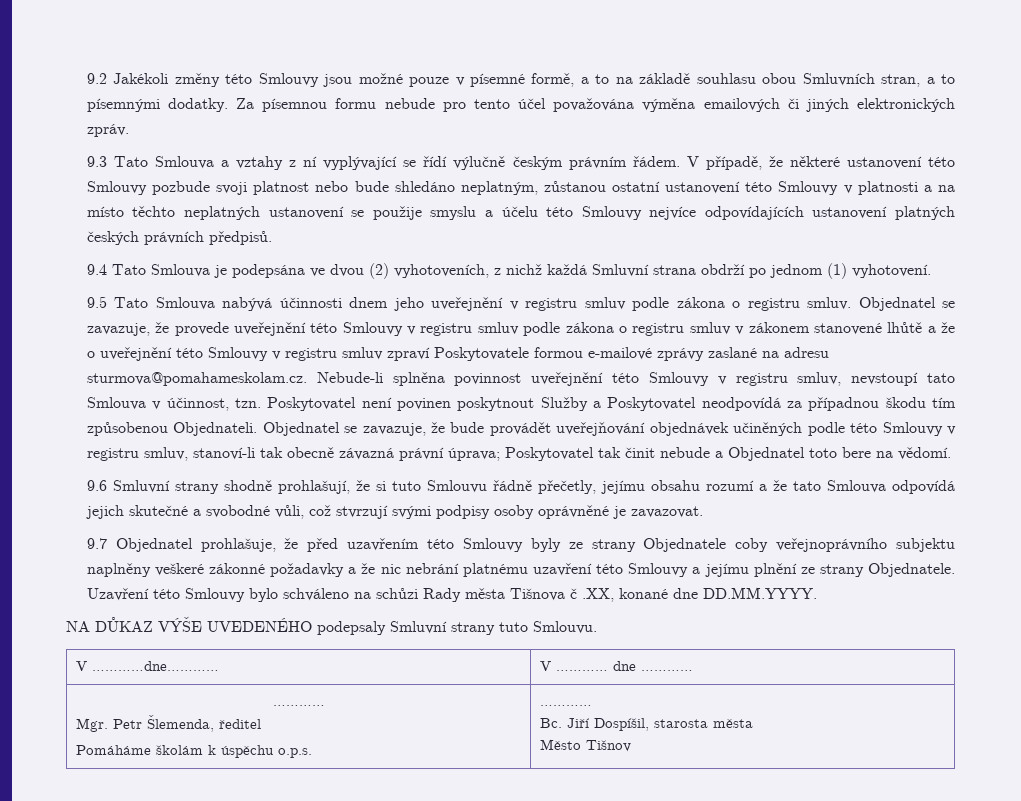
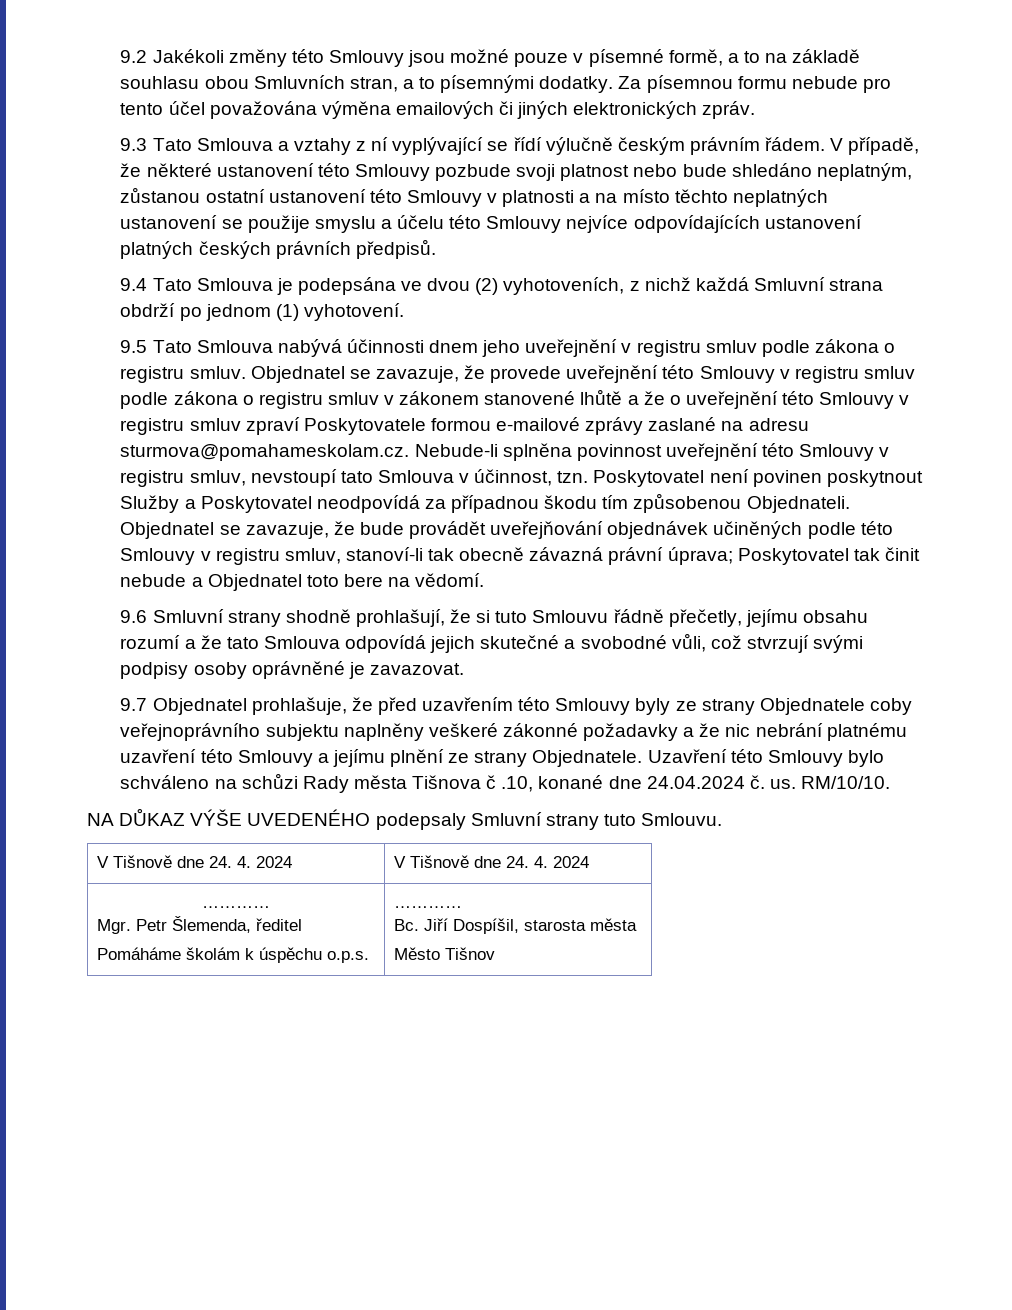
[581,588,614,602] .XX, -> [501,776,534,792] .10,
[702,587,817,599] DD.MM.YYYY. -> [646,775,891,789] 24.04.2024 č. us. RM/10/10.
[91,661,219,671] [539,661,693,671] …………dne………… | V ………… dne ………… -> [113,855,293,868] [394,855,590,868] Tišnově dne 24. 4. 2024 | V Tišnově dne 24. 4. 2024

